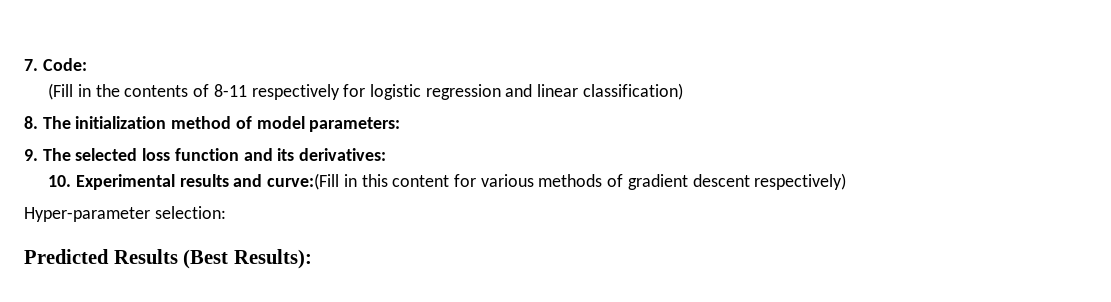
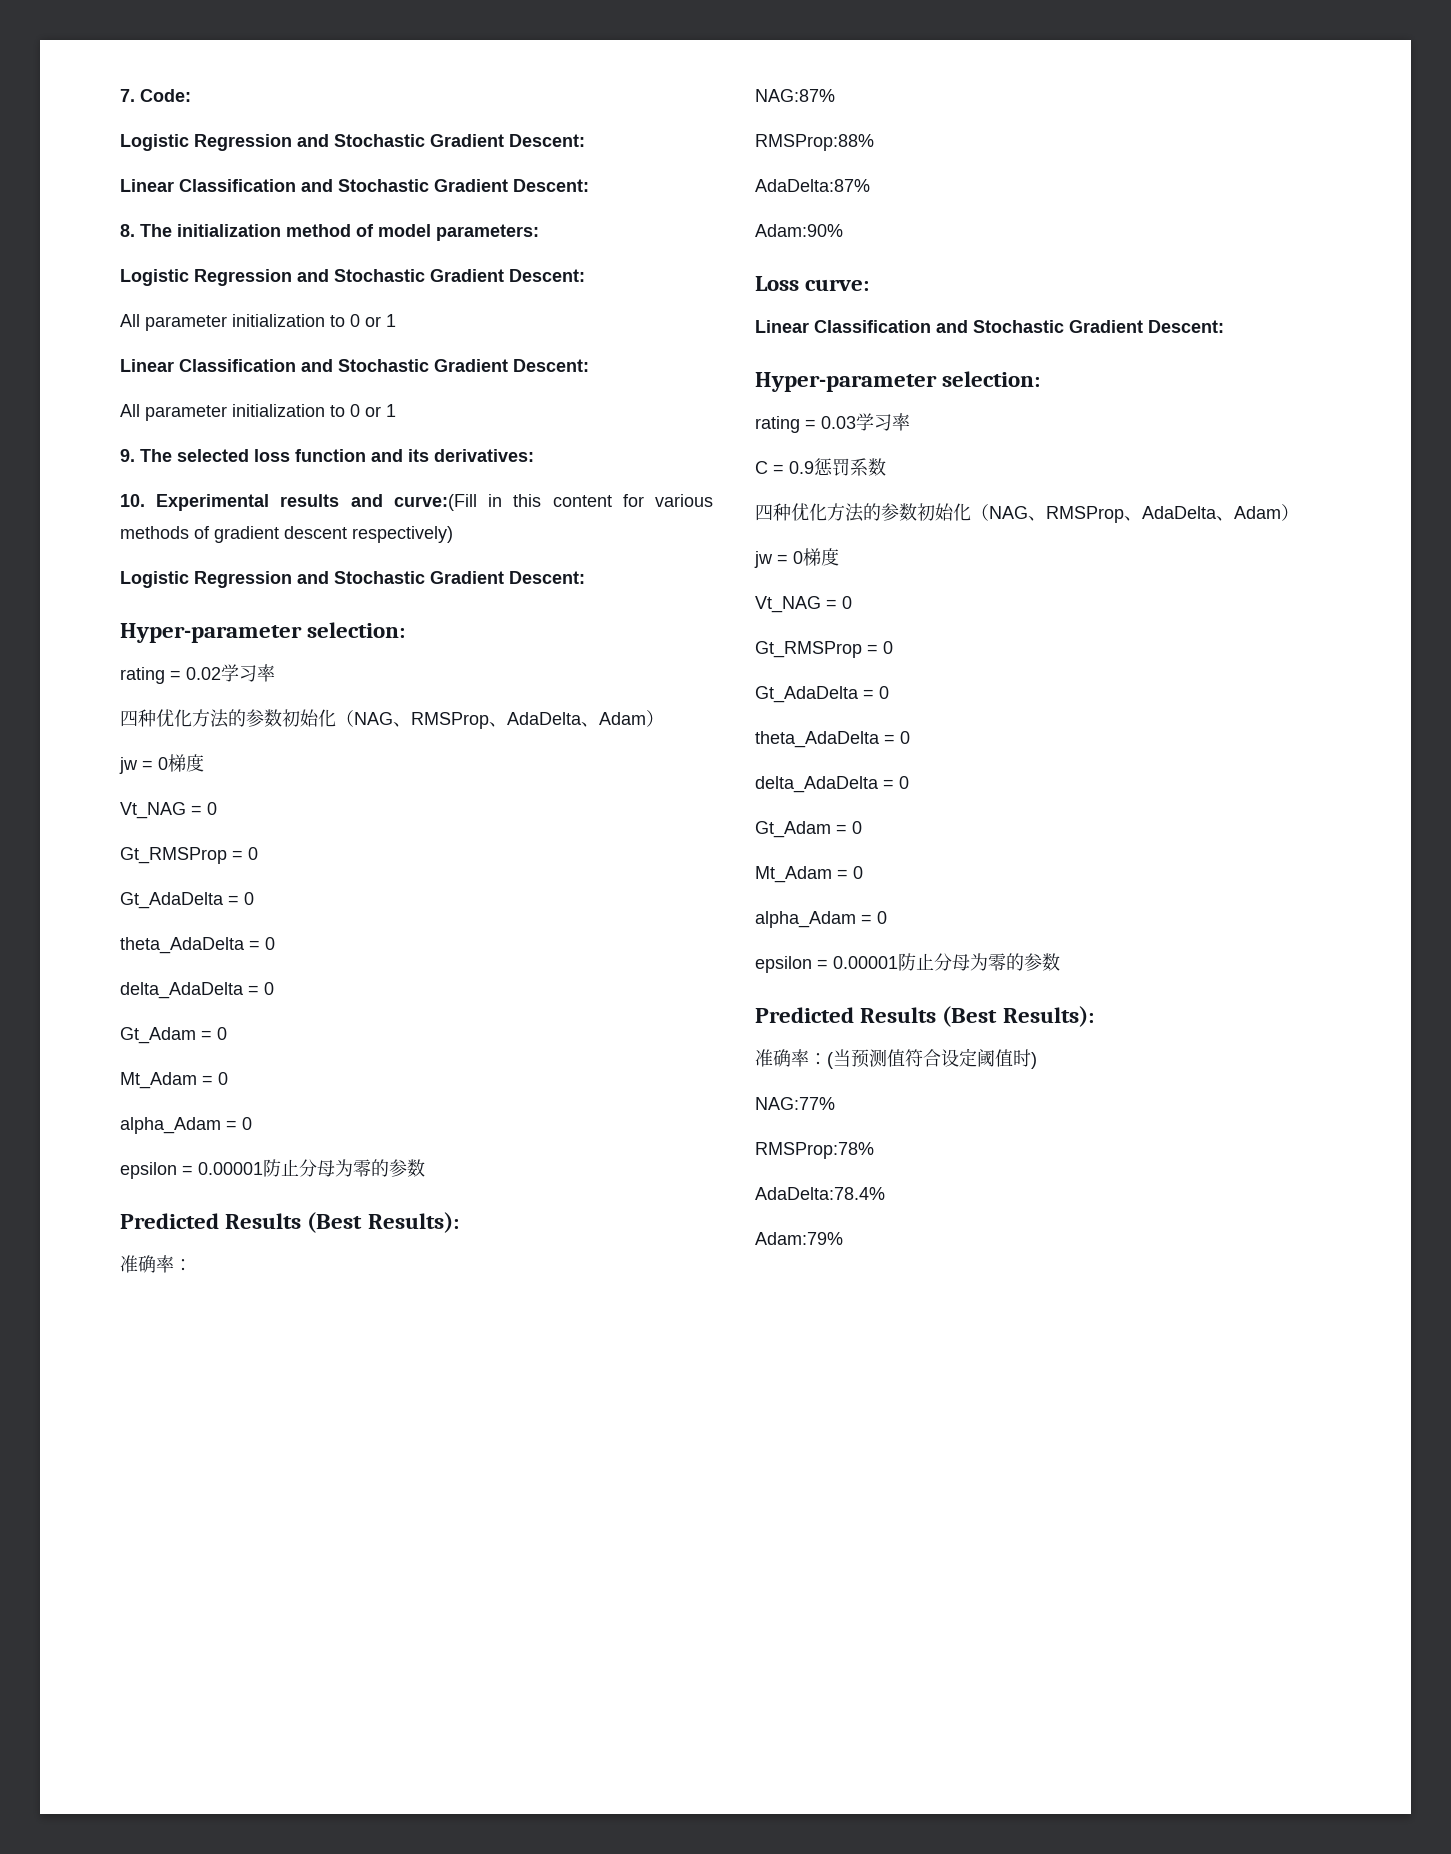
[48,83,683,100] (Fill in the contents of 8-11 respectively for logistic regression and linear classification) -> [120,134,585,151] [120,179,589,192] Logistic Regression and Stochastic Gradient Descent: // Linear Classification and Stochastic Gradient Descent:
(401, 124) none -> [120,269,585,286] [120,314,396,331] [120,359,589,372] [120,404,396,421] // Logistic Regression and Stochastic Gradient Descent: // All parameter initialization to 0 or 1 // Linear Classification and Stochastic Gradient Descent: // All parameter initialization to 0 or 1
[24,206,226,222] [24,249,312,269] Hyper-parameter selection: // Predicted Results (Best Results): -> [120,571,585,588] [120,622,406,643] [120,664,275,684] [120,709,664,729] [119,754,204,774] [120,802,217,819] [120,847,258,864] [120,892,254,909] [120,937,275,954] [120,982,274,999] [120,1027,227,1044] [120,1072,228,1089] [120,1117,252,1134] [120,1159,425,1179] [120,1212,459,1233] [120,1255,192,1273] [755,89,835,102] [755,134,874,151] [755,179,870,192] [755,224,843,237] [755,276,870,291] [755,320,1224,333] [755,371,1041,392] [755,413,910,433] [755,458,886,476] [755,503,1299,523] [754,548,839,568] [755,596,852,613] [755,641,893,658] [755,686,889,703] [755,731,910,748] [755,776,909,793] [755,821,862,838] [755,866,863,883] [755,911,887,928] [755,953,1060,973] [755,1006,1094,1027] [755,1048,1037,1069] [755,1097,835,1110] [755,1142,874,1159] [755,1187,885,1200] [755,1232,843,1245] Logistic Regression and Stochastic Gradient Descent: // Hyper-parameter selection: // rating = 0.02学习率 // 四种优化方法的参数初始化（NAG、RMSProp、AdaDelta、Adam） // jw = 0梯度 // Vt_NAG = 0 // Gt_RMSProp = 0 // Gt_AdaDelta = 0 // theta_AdaDelta = 0 // delta_AdaDelta = 0 // Gt_Adam = 0 // Mt_Adam = 0 // alpha_Adam = 0 // epsilon = 0.00001防止分母为零的参数 // Predicted Results (Best Results): // 准确率： // NAG:87% // RMSProp:88% // AdaDelta:87% // Adam:90% // Loss curve: // Linear Classification and Stochastic Gradient Descent: // Hyper-parameter selection: // rating = 0.03学习率 // C = 0.9惩罚系数 // 四种优化方法的参数初始化（NAG、RMSProp、AdaDelta、Adam） // jw = 0梯度 // Vt_NAG = 0 // Gt_RMSProp = 0 // Gt_AdaDelta = 0 // theta_AdaDelta = 0 // delta_AdaDelta = 0 // Gt_Adam = 0 // Mt_Adam = 0 // alpha_Adam = 0 // epsilon = 0.00001防止分母为零的参数 // Predicted Results (Best Results): // 准确率：(当预测值符合设定阈值时) // NAG:77% // RMSProp:78% // AdaDelta:78.4% // Adam:79%

